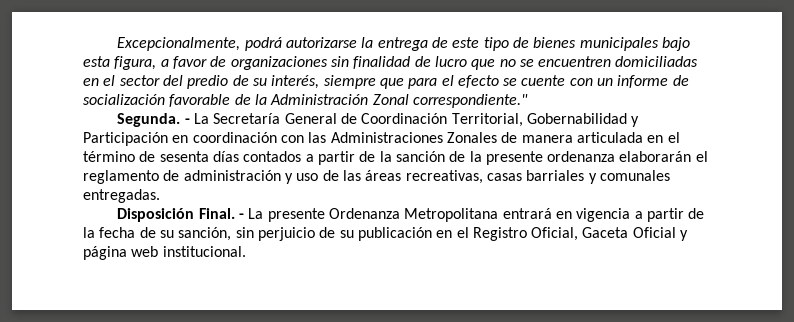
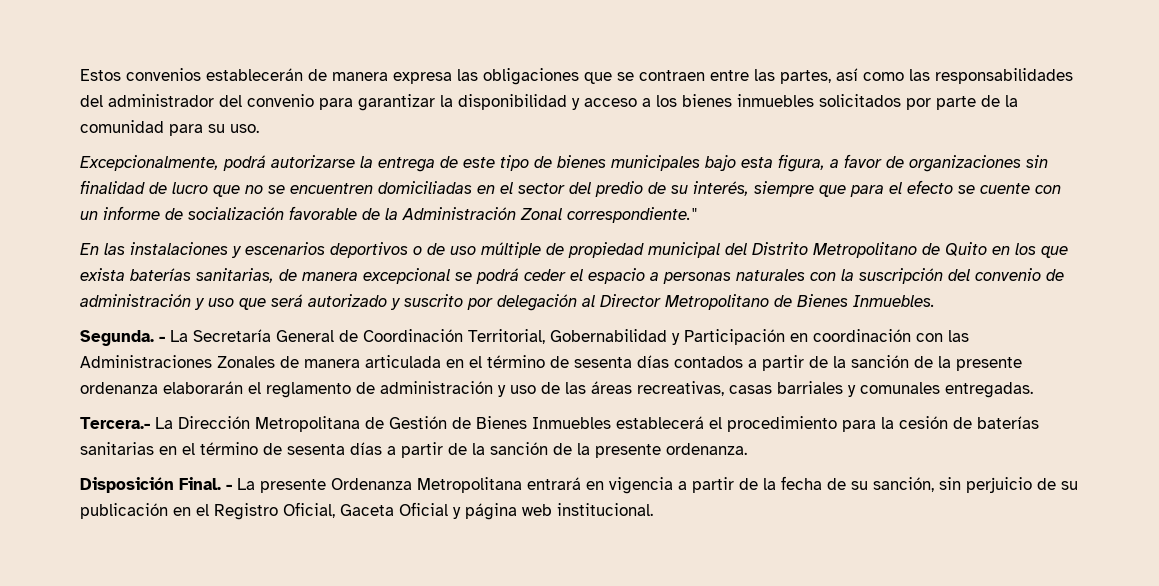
(117, 44) none -> [80,68,1073,85] [80,94,1018,111] [80,120,259,136] Estos convenios establecerán de manera expresa las obligaciones que se contraen entre las partes, así como las responsabilidades del administrador del convenio para garantizar la disponibilidad y acceso a los bienes inmuebles solicitados por parte de la comunidad para su uso. //
(528, 101) none -> [80,242,1068,258] [80,268,1064,284] [80,294,935,311] // En las instalaciones y escenarios deportivos o de uso múltiple de propiedad municipal del Distrito Metropolitano de Quito en los que exista baterías sanitarias, de manera excepcional se podrá ceder el espacio a personas naturales con la suscripción del convenio de administración y uso que será autorizado y suscrito por delegación al Director Metropolitano de Bienes Inmuebles.
(160, 196) none -> [80,416,1039,432] [80,442,747,458] // Tercera.- La Dirección Metropolitana de Gestión de Bienes Inmuebles establecerá el procedimiento para la cesión de baterías sanitarias en el término de sesenta días a partir de la sanción de la presente ordenanza.

